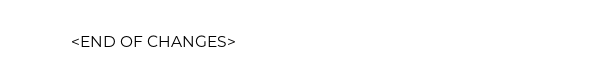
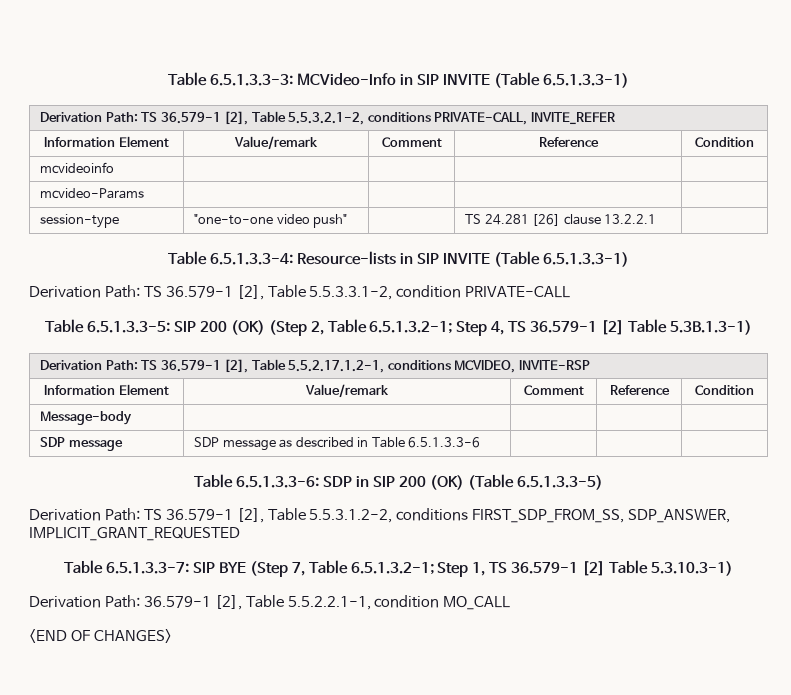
(71, 41) none -> [168,72,629,88] [40,111,615,125] [44,136,169,147] [233,136,318,150] [381,137,442,147] [538,137,599,147] [695,137,754,147] [40,162,115,174] [40,188,145,199] [40,214,120,228] [194,214,348,228] [465,214,657,226] [168,251,629,267] [29,285,571,300] [45,319,752,336] [40,359,590,373] [44,384,169,395] [305,384,390,398] [523,385,584,395] [609,385,670,395] [695,385,754,395] [40,411,133,425] [40,437,123,451] [194,437,481,451] [194,474,603,490] [29,508,731,523] [29,527,240,541] [64,560,733,577] [29,595,511,610] Table 6.5.1.3.3-3: MCVideo-Info in SIP INVITE (Table 6.5.1.3.3-1) // Derivation Path: TS 36.579-1 [2], Table 5.5.3.2.1-2, conditions PRIVATE-CALL, INVITE_REFER // Information Element | Value/remark | Comment | Reference | Condition // mcvideoinfo | | | | // mcvideo-Params | | | | // session-type | "one-to-one video push" | | TS 24.281 [26] clause 13.2.2.1 | // Table 6.5.1.3.3-4: Resource-lists in SIP INVITE (Table 6.5.1.3.3-1) // Derivation Path: TS 36.579-1 [2], Table 5.5.3.3.1-2, condition PRIVATE-CALL // Table 6.5.1.3.3-5: SIP 200 (OK) (Step 2, Table 6.5.1.3.2-1; Step 4, TS 36.579-1 [2] Table 5.3B.1.3-1) // Derivation Path: TS 36.579-1 [2], Table 5.5.2.17.1.2-1, conditions MCVIDEO, INVITE-RSP // Information Element | Value/remark | Comment | Reference | Condition // Message-body | | | | // SDP message | SDP message as described in Table 6.5.1.3.3-6 | | | // Table 6.5.1.3.3-6: SDP in SIP 200 (OK) (Table 6.5.1.3.3-5) // Derivation Path: TS 36.579-1 [2], Table 5.5.3.1.2-2, conditions FIRST_SDP_FROM_SS, SDP_ANSWER, IMPLICIT_GRANT_REQUESTED // Table 6.5.1.3.3-7: SIP BYE (Step 7, Table 6.5.1.3.2-1; Step 1, TS 36.579-1 [2] Table 5.3.10.3-1) // Derivation Path: 36.579-1 [2], Table 5.5.2.2.1-1, condition MO_CALL //

